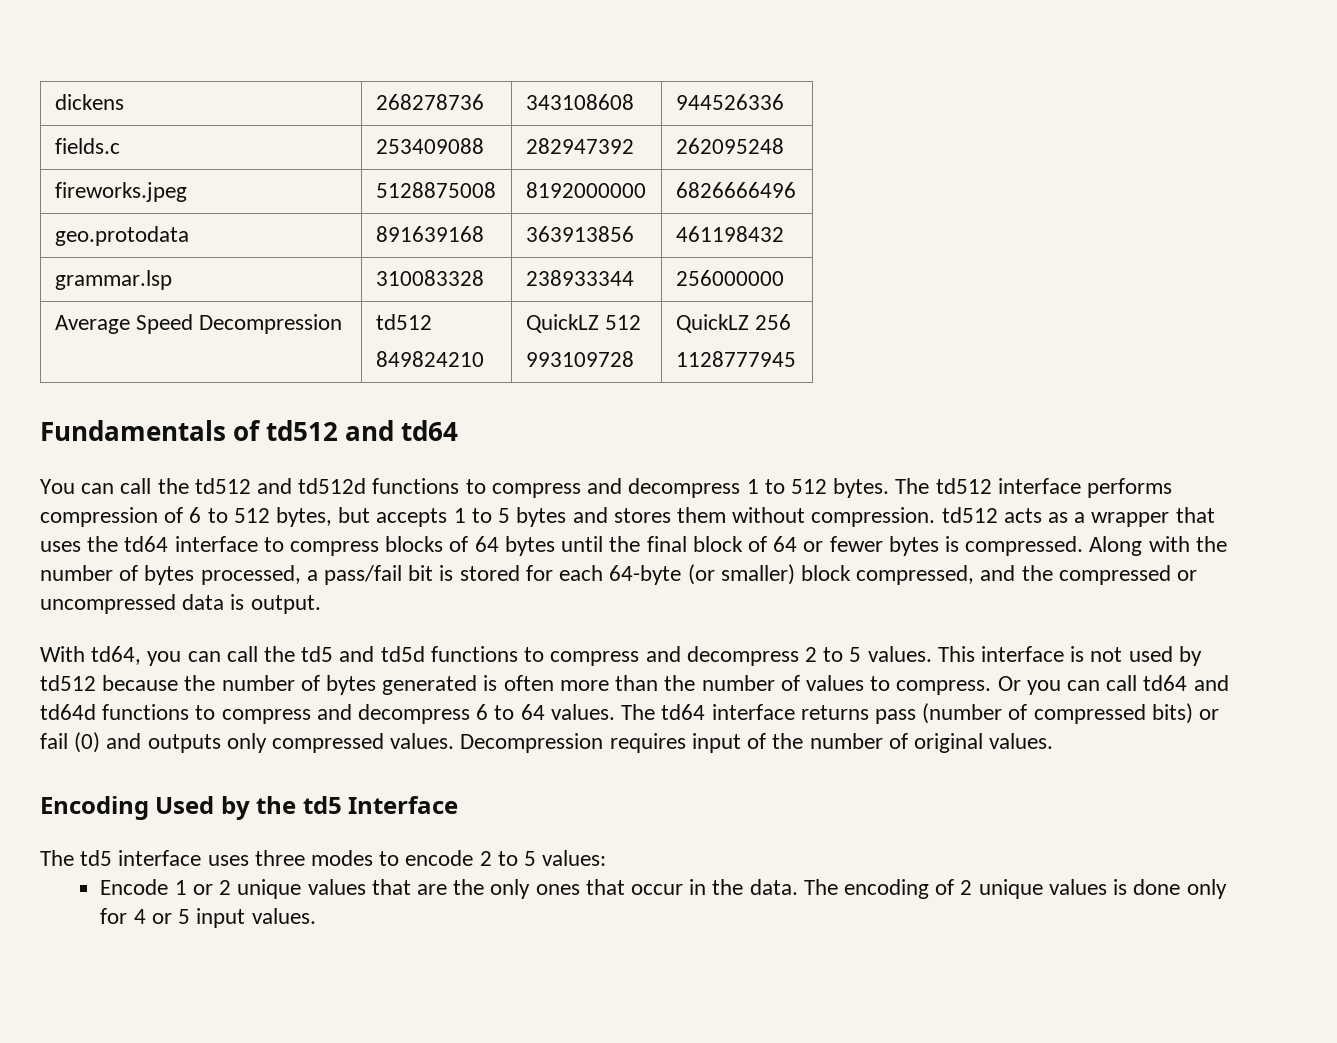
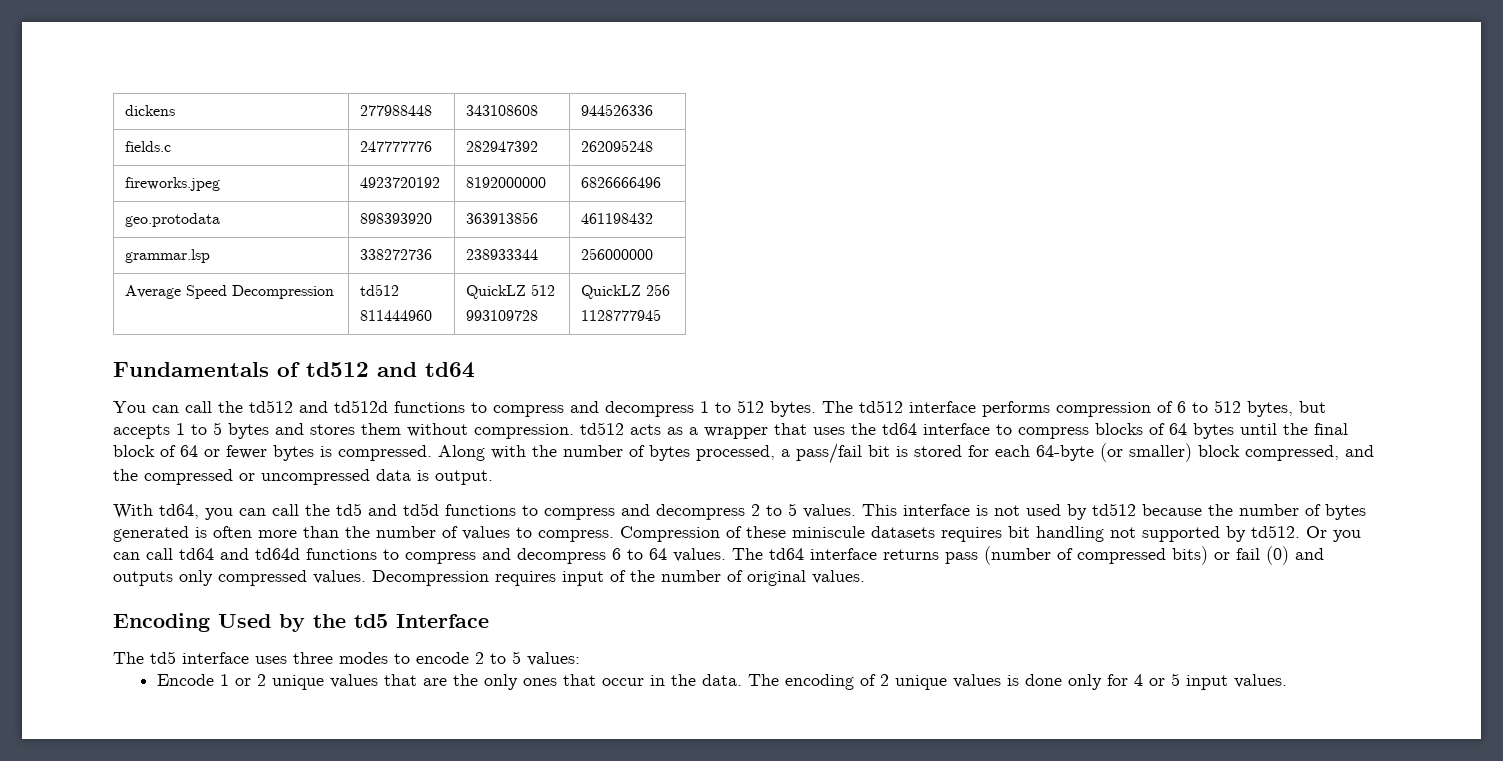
[375,94,484,110] 268278736 -> [360,105,433,116] 277988448
[375,138,484,154] 253409088 -> [360,141,433,152] 247777776
[375,182,496,198] 5128875008 -> [360,177,441,188] 4923720192
[375,226,484,242] 891639168 -> [360,213,433,224] 898393920
[375,270,484,286] 310083328 -> [360,249,433,260] 338272736
[375,351,484,367] 849824210 -> [360,310,433,321] 811444960
(992, 687) none -> [620,525,1300,542] Compression of these miniscule datasets requires bit handling not supported by td512.

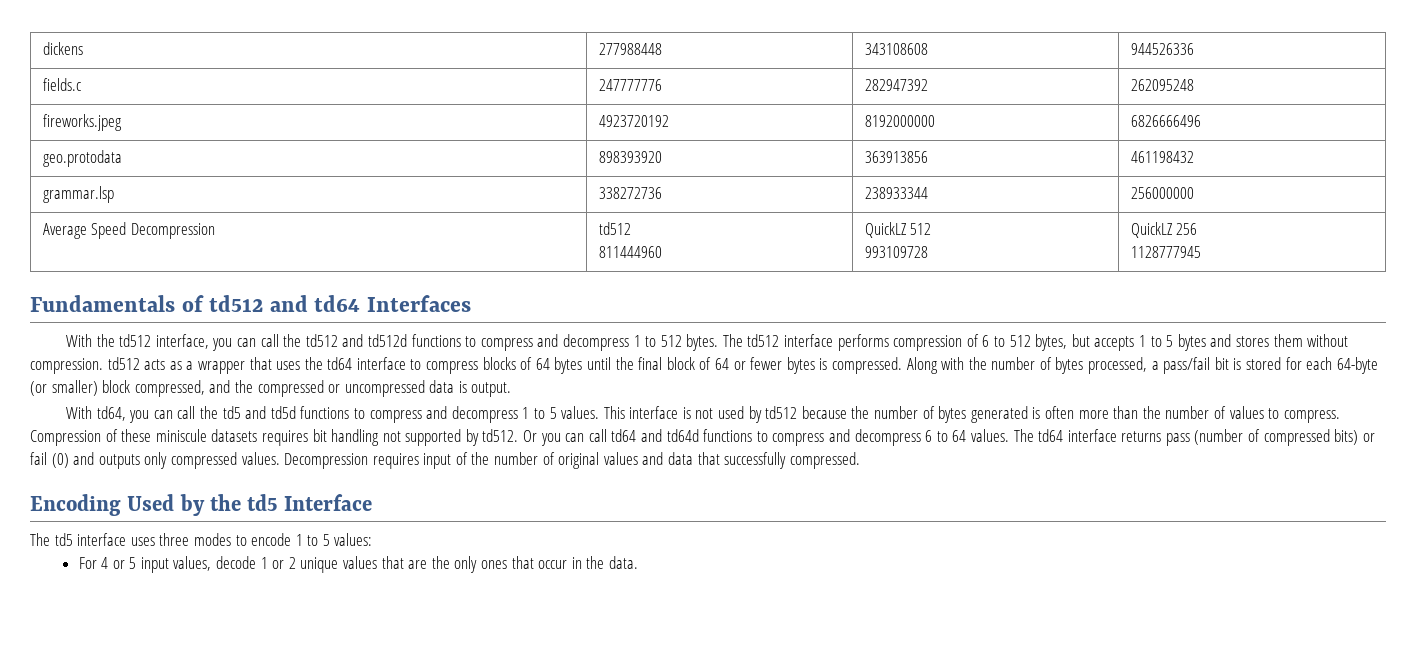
[113,401,146,413] // You -> [367,295,472,312] [66,334,233,351] Interfaces // With the td512 interface, you
[751,504,760,516] 2 -> [522,407,530,419] 1
[812,570,865,584] values. -> [603,452,860,469] values and data that successfully compressed.
[475,652,484,664] 2 -> [295,534,303,546] 1
[156,674,214,686] Encode -> [78,556,257,573] For 4 or 5 input values, decode
[747,673,1287,690] The encoding of 2 unique values is done only for 4 or 5 input values. -> (638, 562) none

